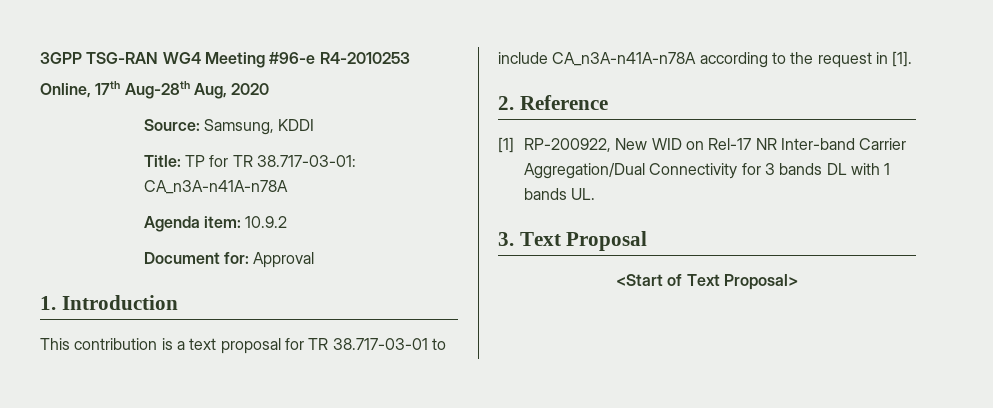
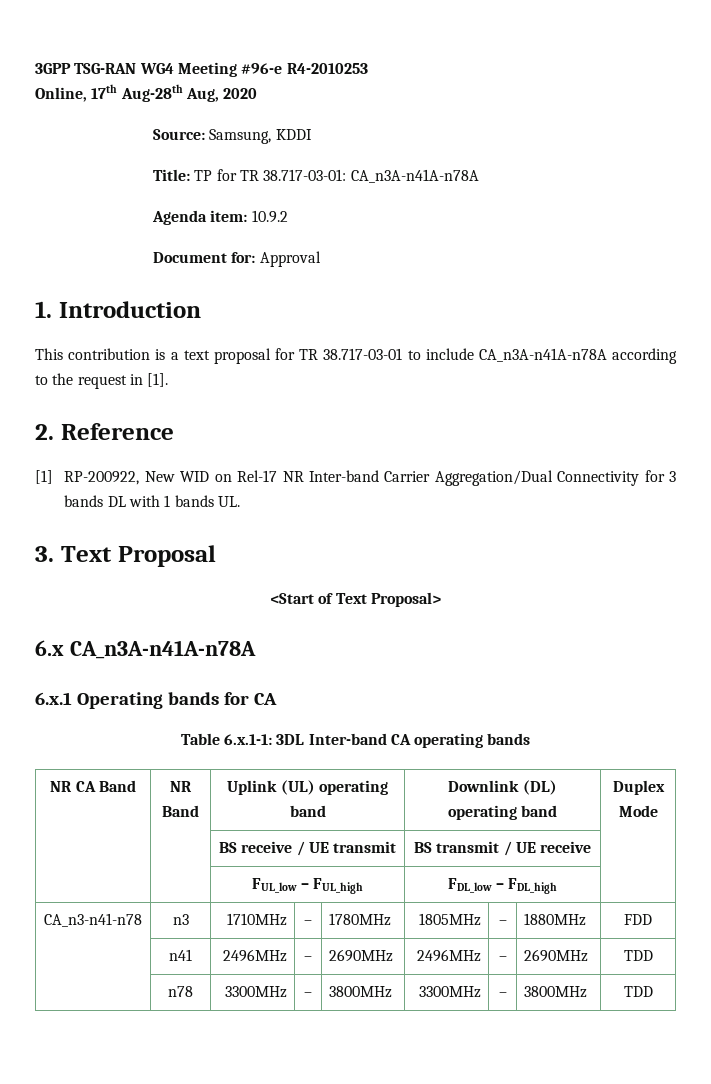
(798, 282) none -> [35,640,256,659] [35,692,277,709] [180,733,531,748] [50,780,136,792] [170,781,192,792] [162,805,199,817] [227,780,388,795] [289,805,326,817] [448,780,557,795] [447,805,558,820] [612,780,665,795] [618,805,658,817] [218,841,397,856] [413,841,592,856] [251,878,364,894] [447,878,558,894] [44,913,142,927] [172,914,189,925] [226,913,287,926] [304,920,312,925] [329,913,392,926] [418,913,481,926] [498,920,507,925] [524,913,587,926] [624,914,652,925] [169,949,192,961] [222,949,287,962] [304,956,312,961] [329,949,394,962] [416,949,481,962] [498,956,507,961] [524,949,589,962] [623,950,653,961] [168,986,193,997] [224,986,287,998] [304,992,312,997] [329,986,393,998] [418,986,481,998] [498,992,507,997] [524,986,588,998] [623,986,653,997] // 6.x CA_n3A-n41A-n78A // 6.x.1 Operating bands for CA // Table 6.x.1-1: 3DL Inter-band CA operating bands // NR CA Band | NR Band | Uplink (UL) operating band | Downlink (DL) operating band | Duplex Mode // | | BS receive / UE transmit | BS transmit / UE receive | // | | FUL_low – FUL_high | FDL_low – FDL_high | // CA_n3-n41-n78 | n3 | 1710MHz | – | 1780MHz | 1805MHz | – | 1880MHz | FDD // | n41 | 2496MHz | – | 2690MHz | 2496MHz | – | 2690MHz | TDD // | n78 | 3300MHz | – | 3800MHz | 3300MHz | – | 3800MHz | TDD

